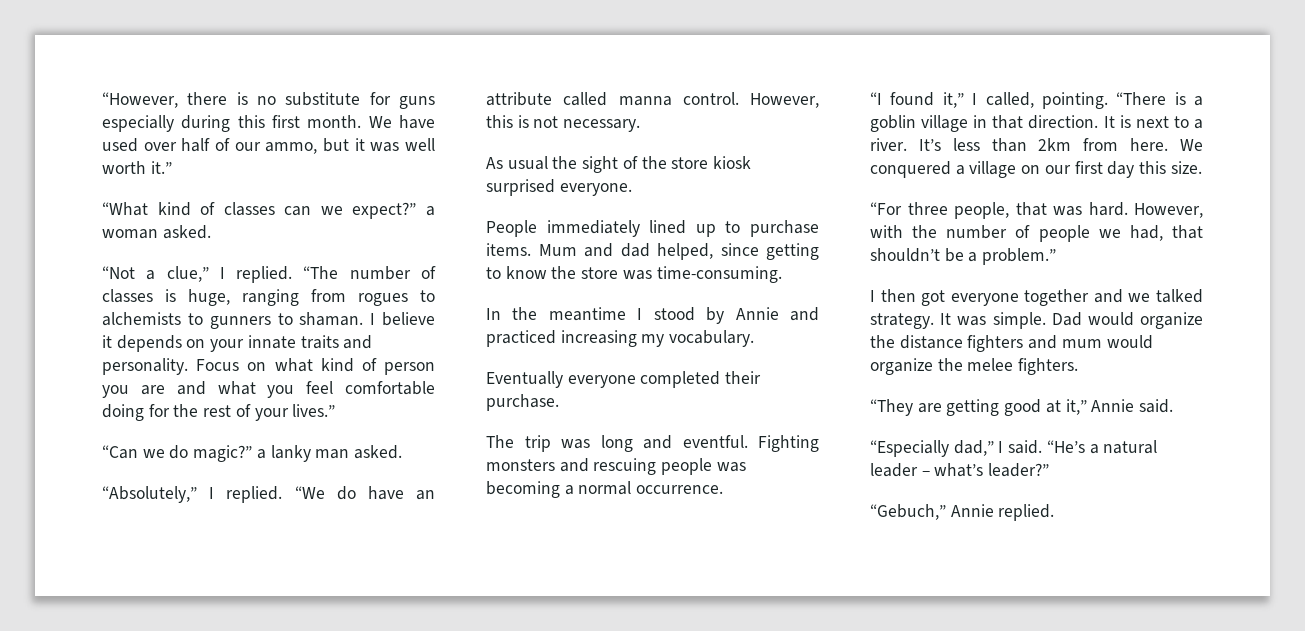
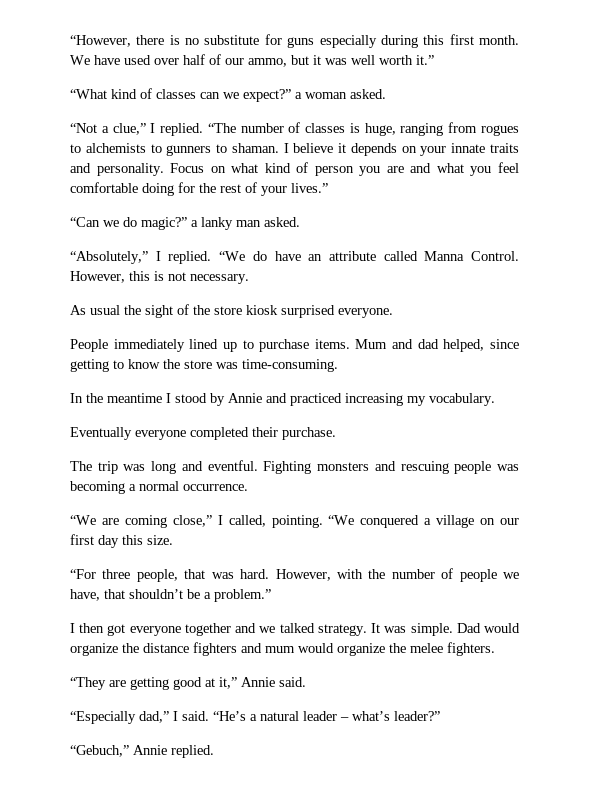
[618,92,739,106] manna control. -> [424,251,519,261] Manna Control.
[870,92,1203,109] [870,115,1203,132] [870,138,1203,152] “I found it,” I called, pointing. “There is a goblin village in that direction. It is next to a river. It’s less than 2km from here. We -> [70,515,355,528] “We are coming close,” I called, pointing. “We
[1129,225,1163,241] had, -> [70,589,100,601] have,

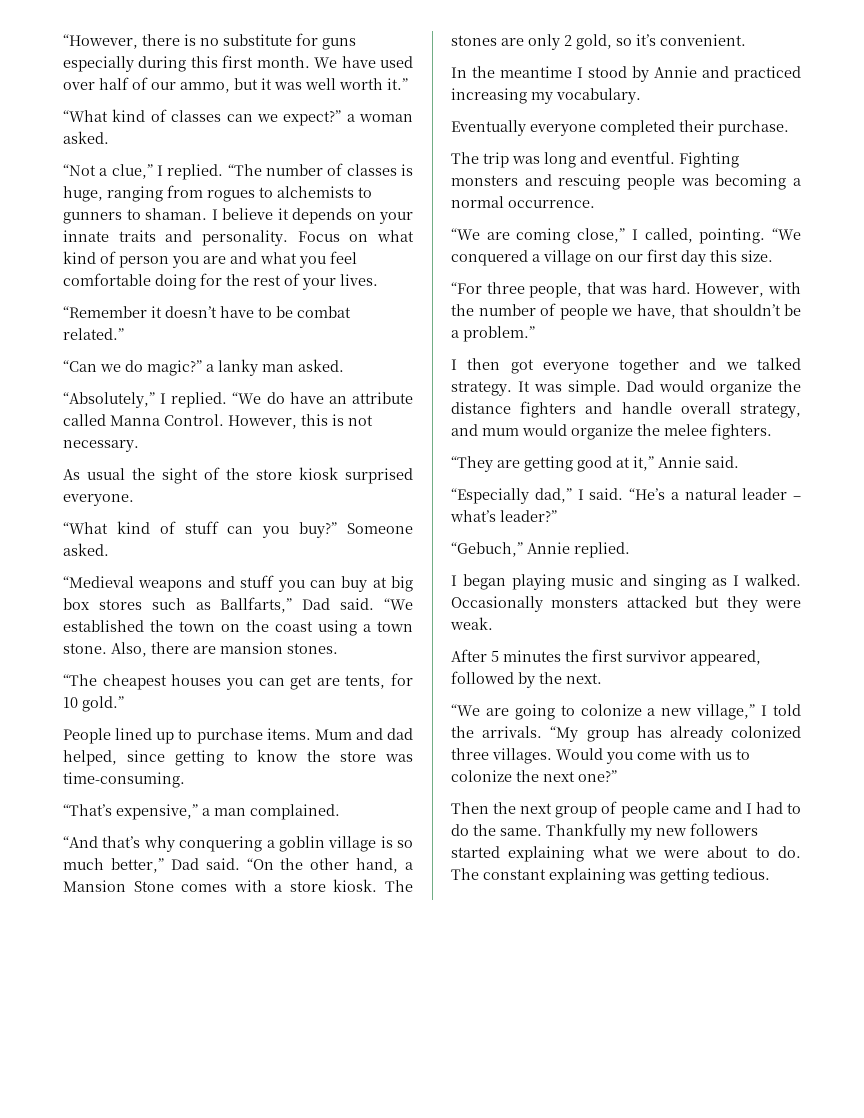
[291,183,328,193] lives.” -> [340,274,378,286] [63,306,351,318] [63,328,124,340] lives. // “Remember it doesn’t have to be combat related.”
(393, 313) none -> [63,521,413,538] [63,543,109,556] [63,575,413,592] [63,597,413,613] [63,620,413,636] [63,642,338,657] [63,673,413,690] [63,696,124,712] // “What kind of stuff can you buy?” Someone asked. // “Medieval weapons and stuff you can buy at big box stores such as Ballfarts,” Dad said. “We established the town on the coast using a town stone. Also, there are mansion stones. // “The cheapest houses you can get are tents, for 10 gold.”
[113,339,185,352] immediately -> (111, 736) none
(338, 365) none -> [63,804,340,820] [63,836,413,852] [63,858,413,873] [63,879,413,892] [451,34,746,50] // “That’s expensive,” a man complained. // “And that’s why conquering a goblin village is so much better,” Dad said. “On the other hand, a Mansion Stone comes with a store kiosk. The stones are only 2 gold, so it’s convenient.
(262, 648) none -> [621,402,801,418] [451,424,478,436] handle overall strategy, and
(214, 751) none -> [451,573,801,590] [451,595,801,612] [450,617,493,630] [451,649,761,666] [451,671,602,688] [451,704,801,720] [451,726,801,742] [451,748,750,764] [451,770,617,782] [451,801,801,818] [451,823,758,840] [451,846,801,862] [451,868,770,884] // I began playing music and singing as I walked. Occasionally monsters attacked but they were weak. // After 5 minutes the first survivor appeared, followed by the next. // “We are going to colonize a new village,” I told the arrivals. “My group has already colonized three villages. Would you come with us to colonize the next one?” // Then the next group of people came and I had to do the same. Thankfully my new followers started explaining what we were about to do. The constant explaining was getting tedious.

